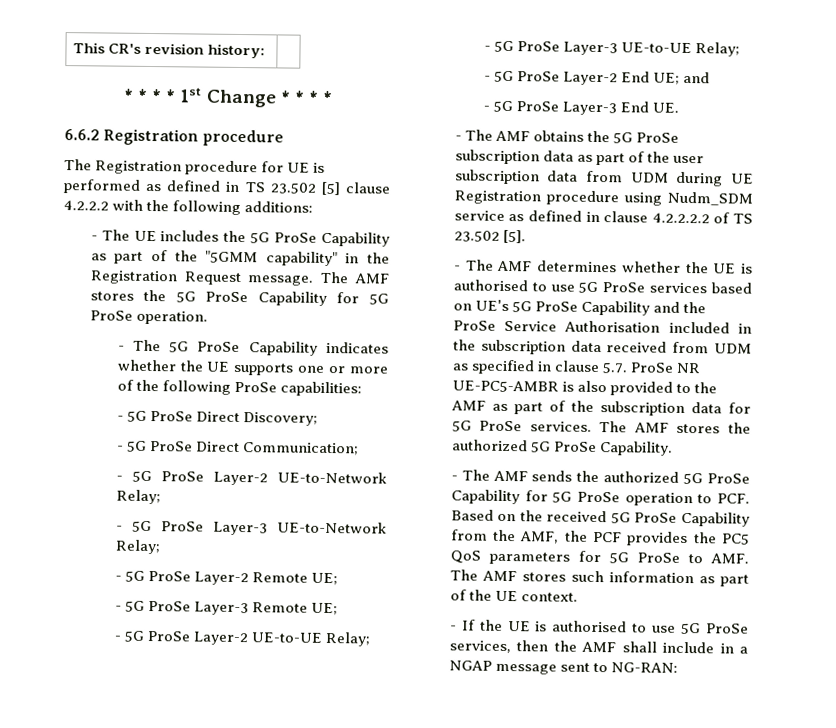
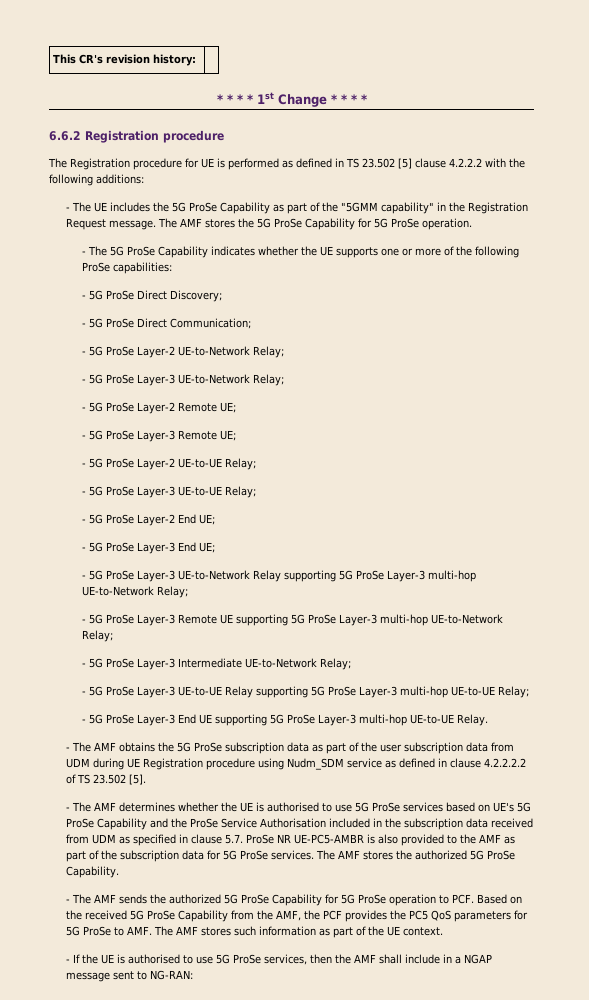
[682,71,710,84] [482,100,679,116] and // - 5G ProSe Layer-3 End UE. -> [82,542,216,554] [82,570,477,582] [82,586,189,598] [82,614,504,626] [82,630,114,642] [82,658,352,670] [82,686,530,698] [82,714,489,726] // - 5G ProSe Layer-3 End UE; // - 5G ProSe Layer-3 UE-to-Network Relay supporting 5G ProSe Layer-3 multi-hop UE-to-Network Relay; // - 5G ProSe Layer-3 Remote UE supporting 5G ProSe Layer-3 multi-hop UE-to-Network Relay; // - 5G ProSe Layer-3 Intermediate UE-to-Network Relay; // - 5G ProSe Layer-3 UE-to-UE Relay supporting 5G ProSe Layer-3 multi-hop UE-to-UE Relay; // - 5G ProSe Layer-3 End UE supporting 5G ProSe Layer-3 multi-hop UE-to-UE Relay.

